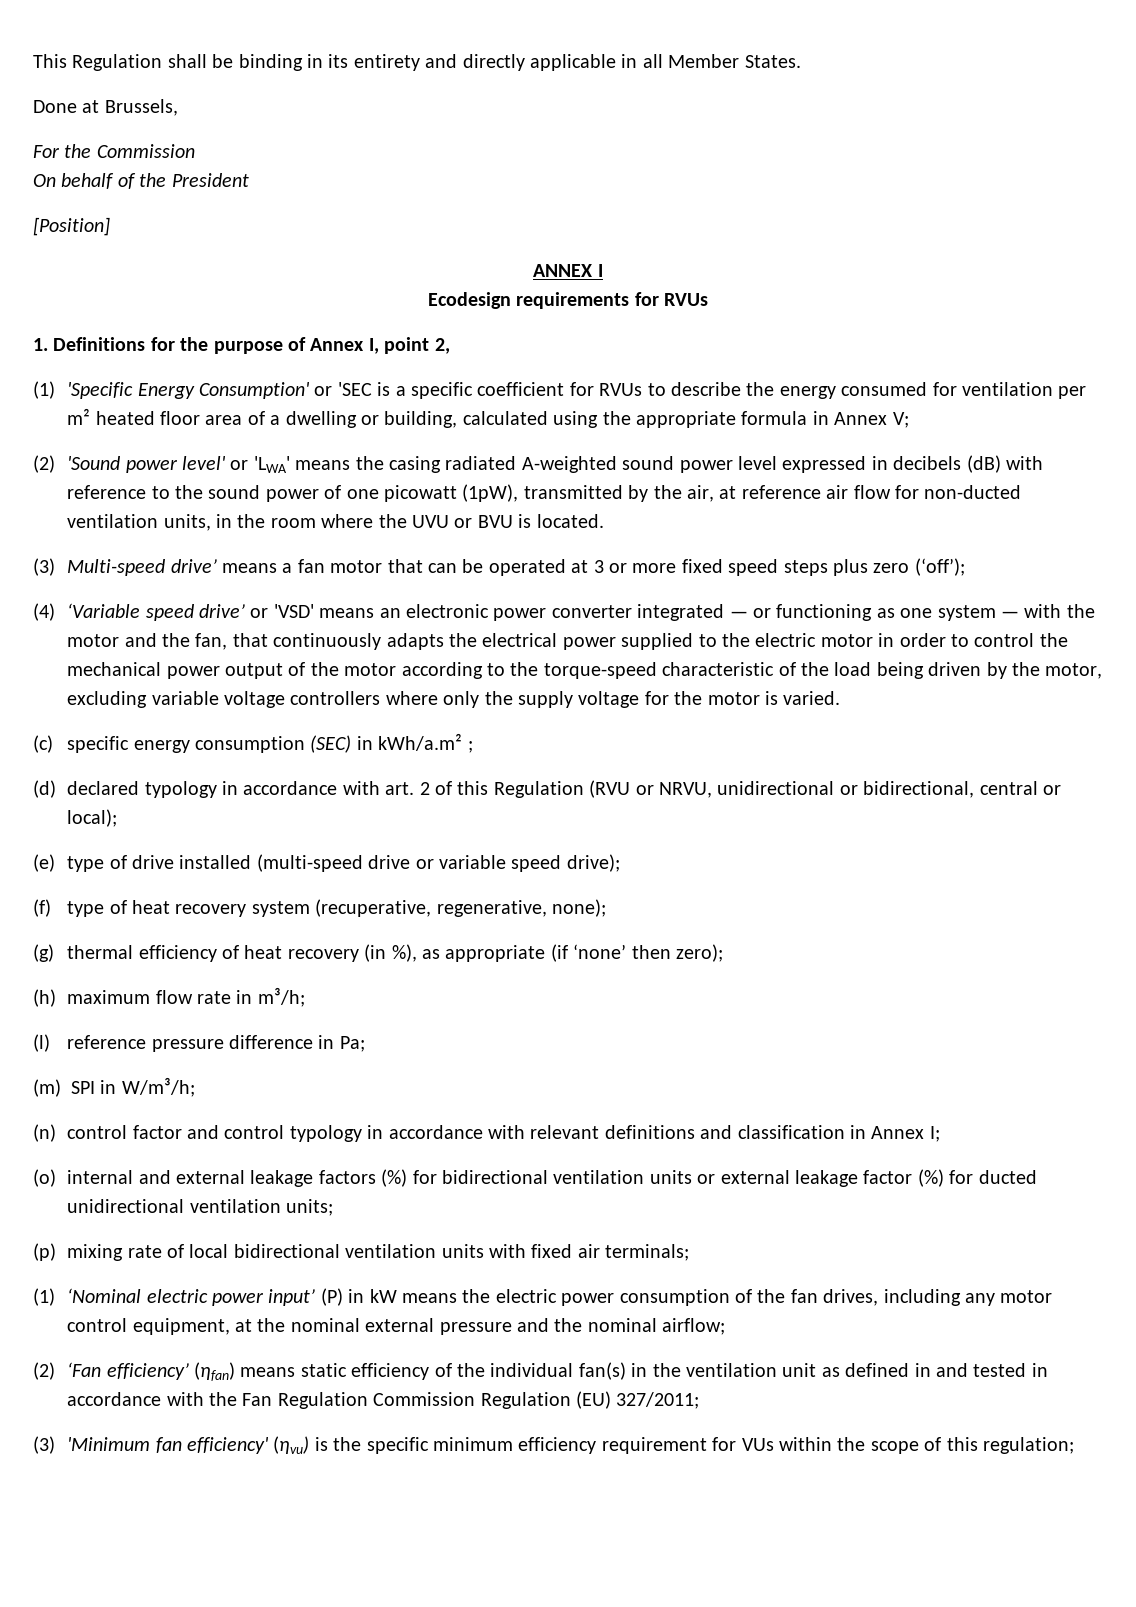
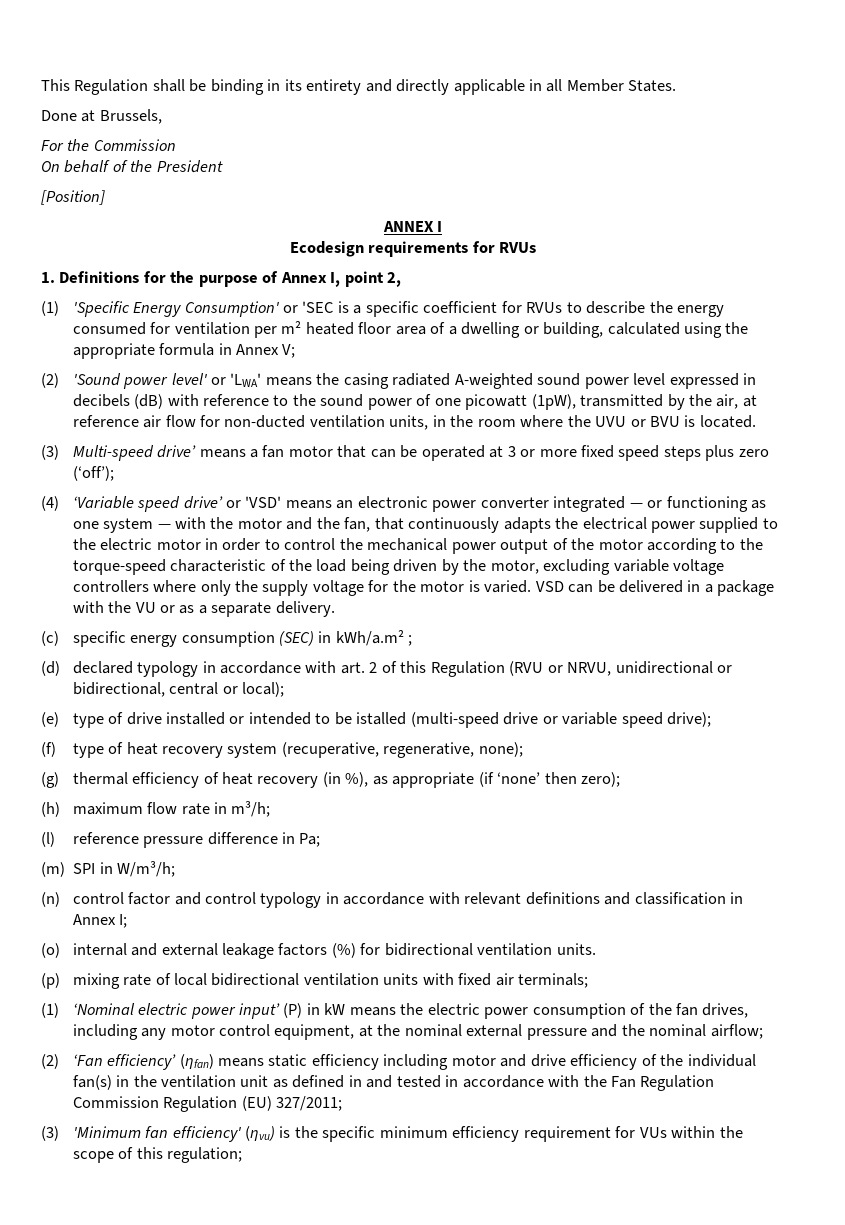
(841, 698) none -> [535,580,775,596] [72,601,335,617] VSD can be delivered in a package with the VU or as a separate delivery.
(252, 862) none -> [229,712,407,725] or intended to be istalled
[649,1169,1037,1187] [67,1199,333,1216] units or external leakage factor (%) for ducted unidirectional ventilation units; -> [556,943,596,955] units.
(430, 1371) none -> [383,1054,638,1070] including motor and drive efficiency

